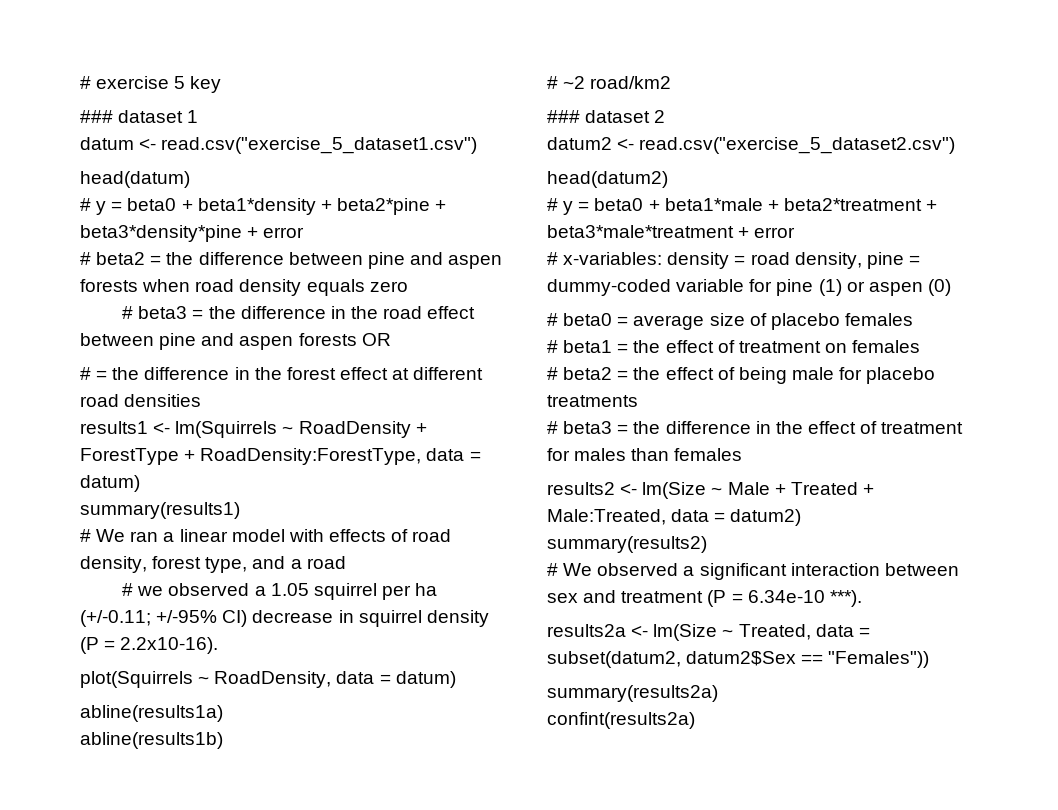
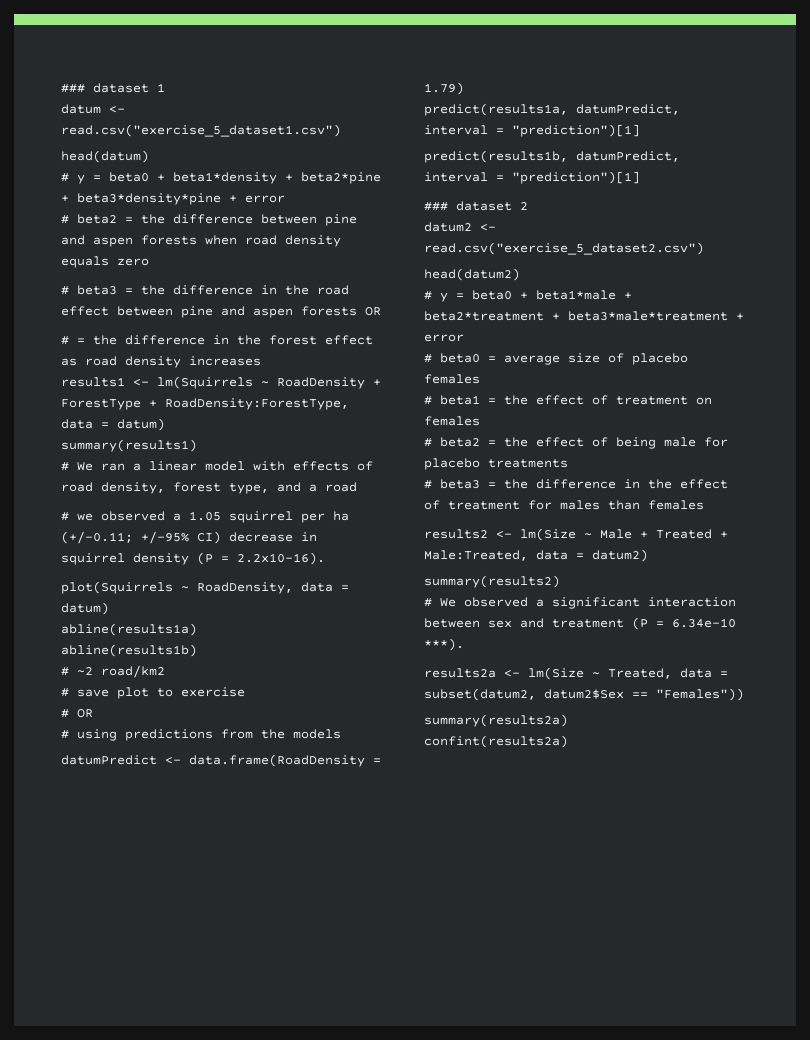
[80,76,222,93] # exercise 5 key // -> (61, 88) none
[392,367,484,380] [80,394,202,407] at different road densities -> [61,356,261,368] as road density increases
(672, 82) none -> [61,687,245,699] [61,709,93,718] [61,729,341,741] [61,754,381,767] [424,82,464,95] [424,103,680,116] [424,124,640,137] [424,150,680,163] [424,171,640,184] // # save plot to exercise // # OR // # using predictions from the models // datumPredict <- data.frame(RoadDensity = 1.79) // predict(results1a, datumPredict, interval = "prediction")[1] // predict(results1b, datumPredict, interval = "prediction")[1]
[547,252,920,269] [547,279,951,296] // # x-variables: density = road density, pine = dummy-coded variable for pine (1) or aspen (0) -> (464, 338) none

